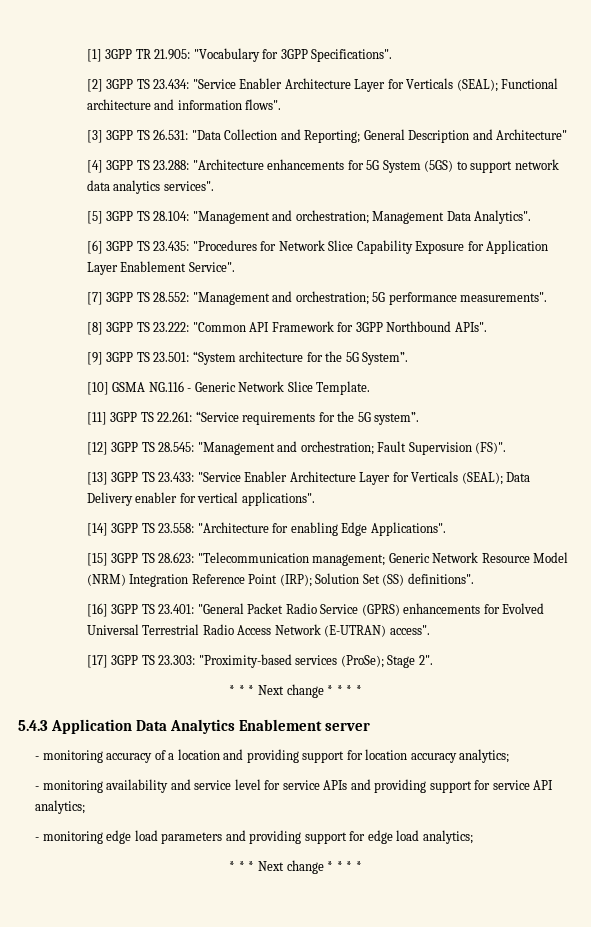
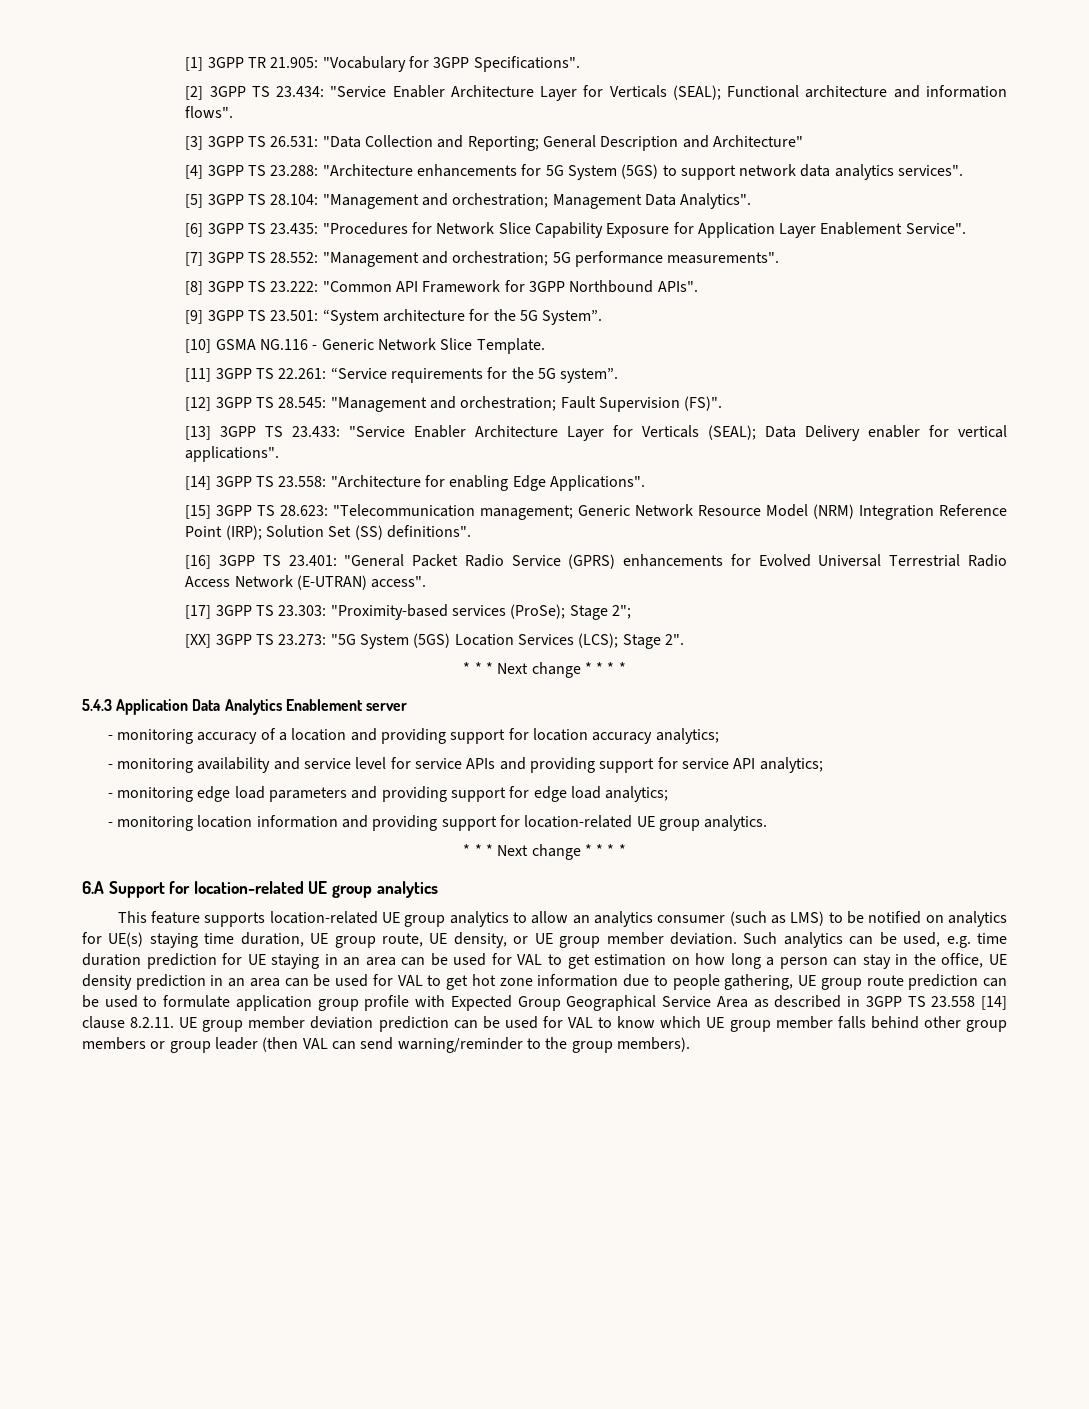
(416, 661) none -> [611,605,631,619] [185,633,661,649] 2"; // [XX] 3GPP TS 23.273: "5G System (5GS) Location Services (LCS); Stage
[229,860,362,874] // * * * Next change * * * * -> [107,815,768,831] [463,844,626,860] [82,881,438,898] [117,911,1007,927] [82,932,1008,948] [82,953,1008,969] [82,974,1008,990] [82,995,1007,1011] [82,1016,1007,1032] [82,1037,690,1053] // - monitoring location information and providing support for location-related UE group analytics. // * * * Next change * * * * // 6.A Support for location-related UE group analytics // This feature supports location-related UE group analytics to allow an analytics consumer (such as LMS) to be notified on analytics for UE(s) staying time duration, UE group route, UE density, or UE group member deviation. Such analytics can be used, e.g. time duration prediction for UE staying in an area can be used for VAL to get estimation on how long a person can stay in the office, UE density prediction in an area can be used for VAL to get hot zone information due to people gathering, UE group route prediction can be used to formulate application group profile with Expected Group Geographical Service Area as described in 3GPP TS 23.558 [14] clause 8.2.11. UE group member deviation prediction can be used for VAL to know which UE group member falls behind other group members or group leader (then VAL can send warning/reminder to the group members).

